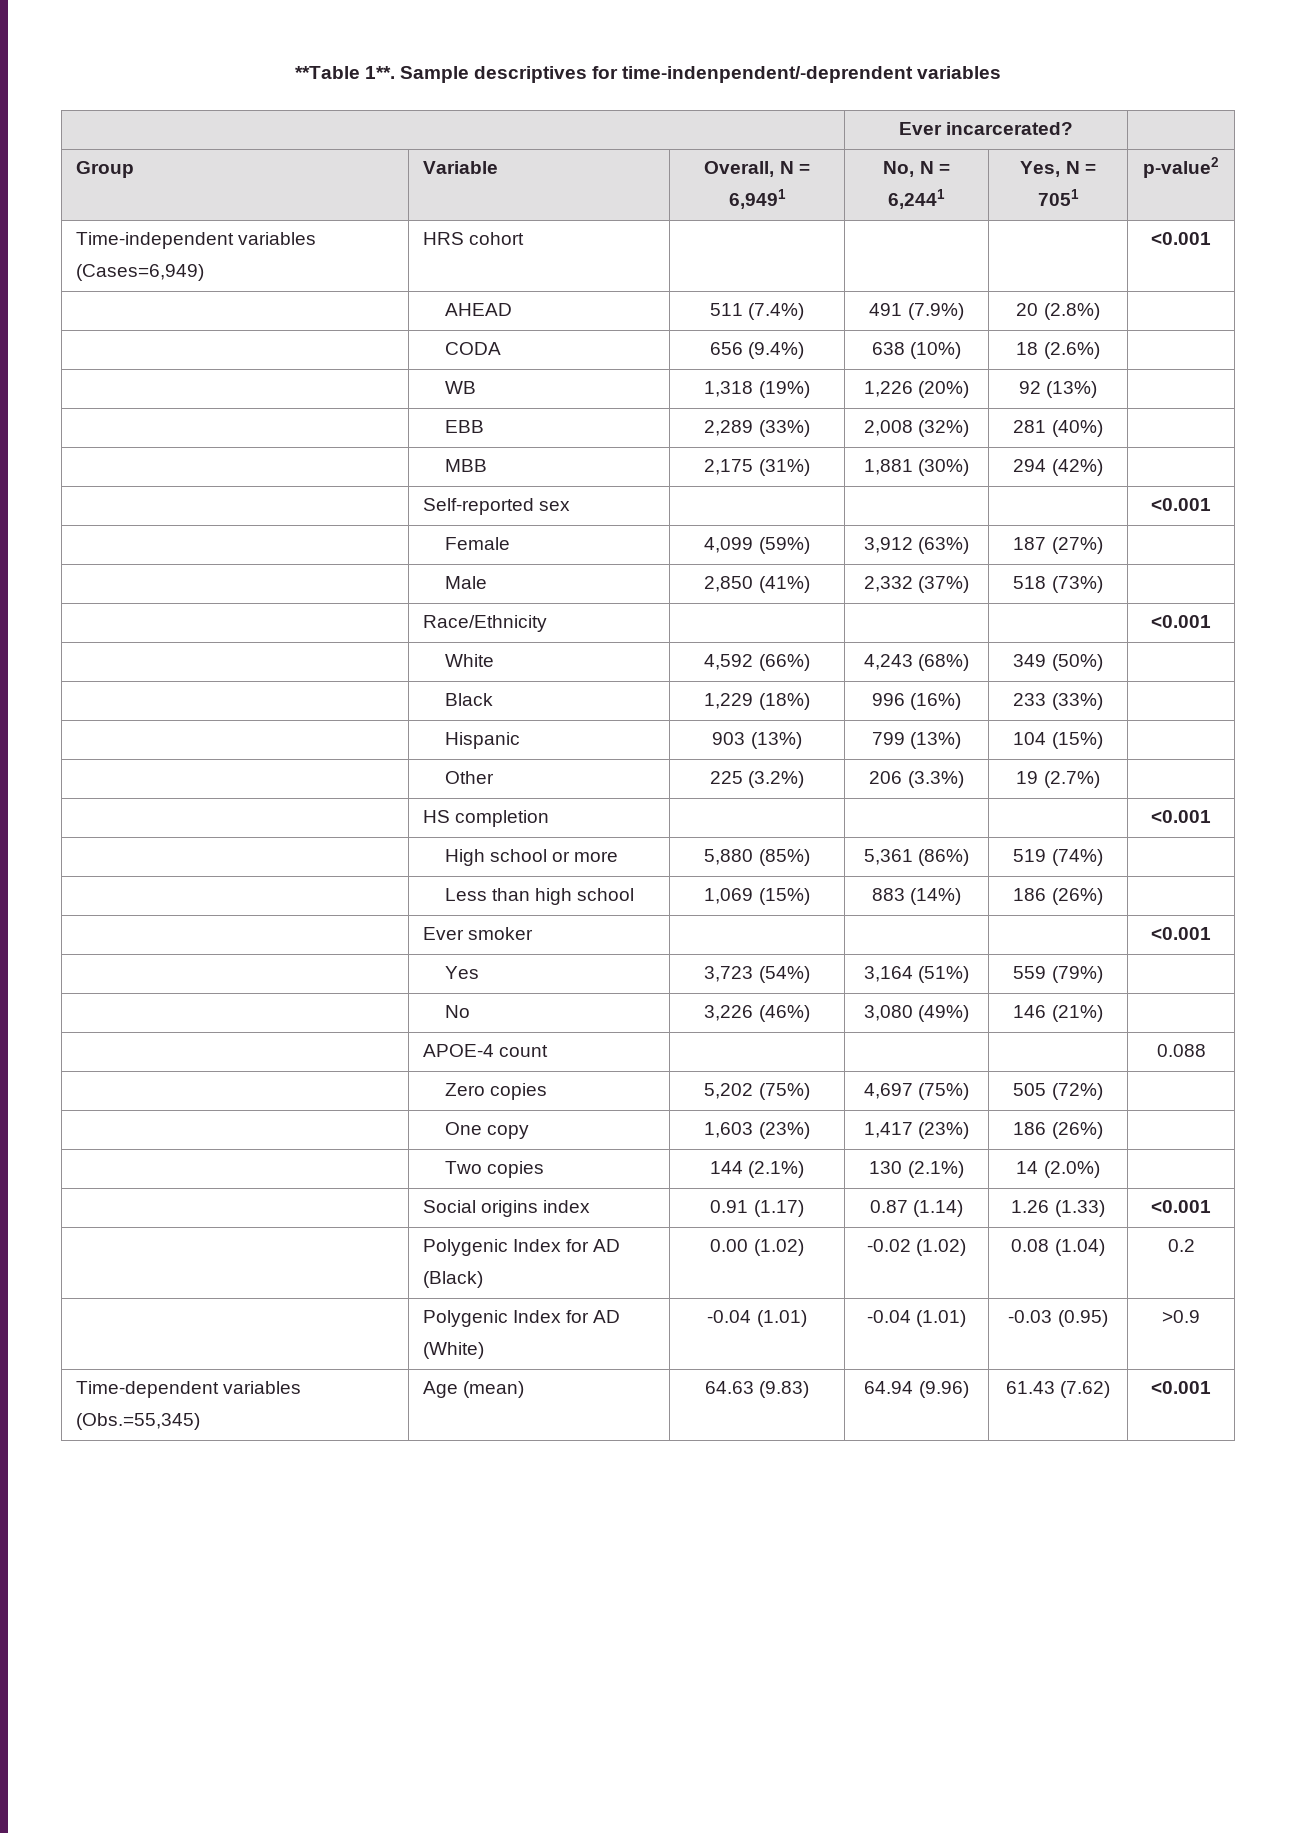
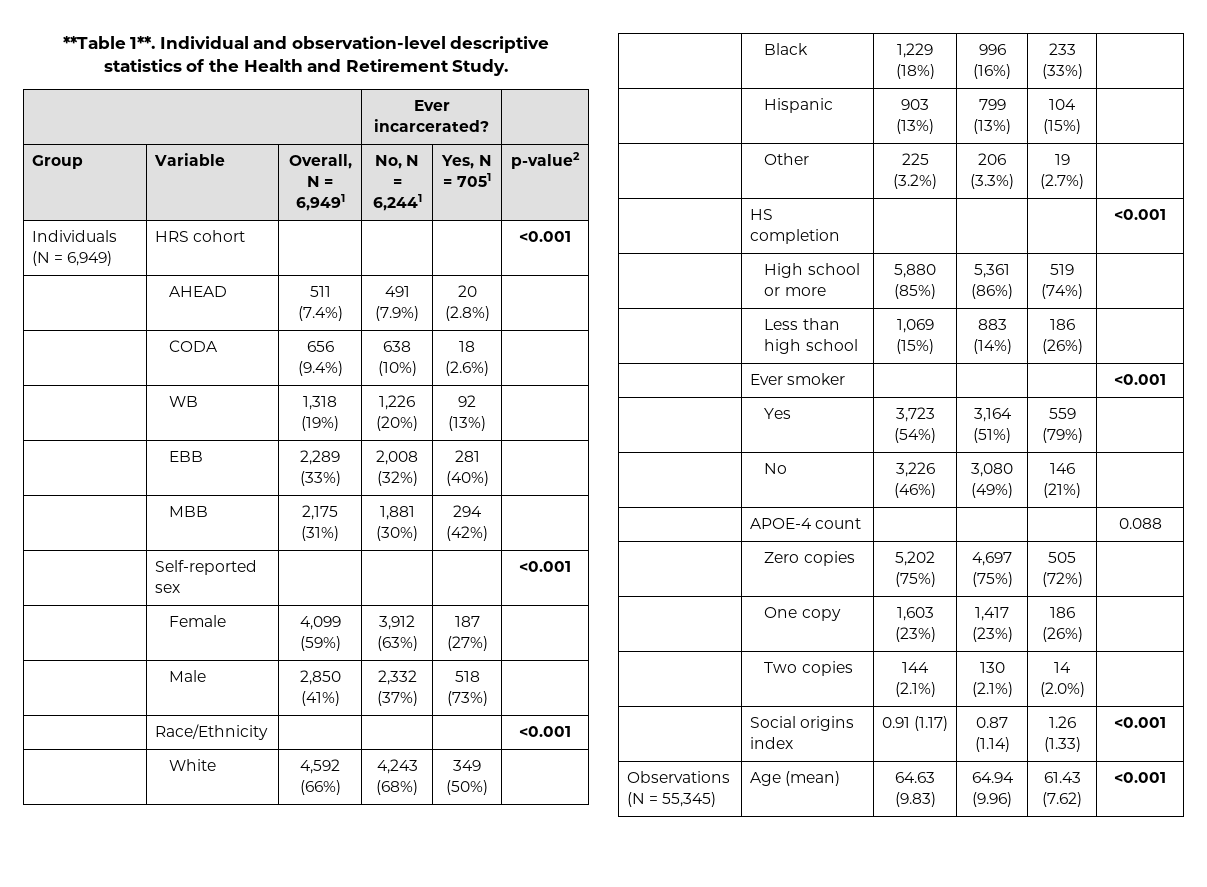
[399,66,1002,83] Sample descriptives for time-indenpendent/-deprendent variables -> [159,36,550,53] [103,59,509,76] Individual and observation-level descriptive statistics of the Health and Retirement Study.
[75,232,316,249] [75,264,204,281] Time-independent variables (Cases=6,949) -> [31,230,117,242] [31,251,113,266] Individuals (N = 6,949)
[422,1239,621,1256] [422,1271,483,1288] [710,1239,804,1256] [866,1239,967,1256] [1011,1239,1105,1256] [1167,1239,1195,1252] [422,1310,621,1327] [422,1342,484,1359] [707,1310,807,1327] [866,1310,967,1327] [1008,1310,1108,1327] [1162,1310,1200,1323] [75,1381,301,1398] [75,1413,200,1430] | Polygenic Index for AD (Black) | 0.00 (1.02) | -0.02 (1.02) | 0.08 (1.04) | 0.2 // | Polygenic Index for AD (White) | -0.04 (1.01) | -0.04 (1.01) | -0.03 (0.95) | >0.9 // Time-dependent variables (Obs.=55,345) -> [626,771,730,783] [626,792,717,807] Observations (N = 55,345)

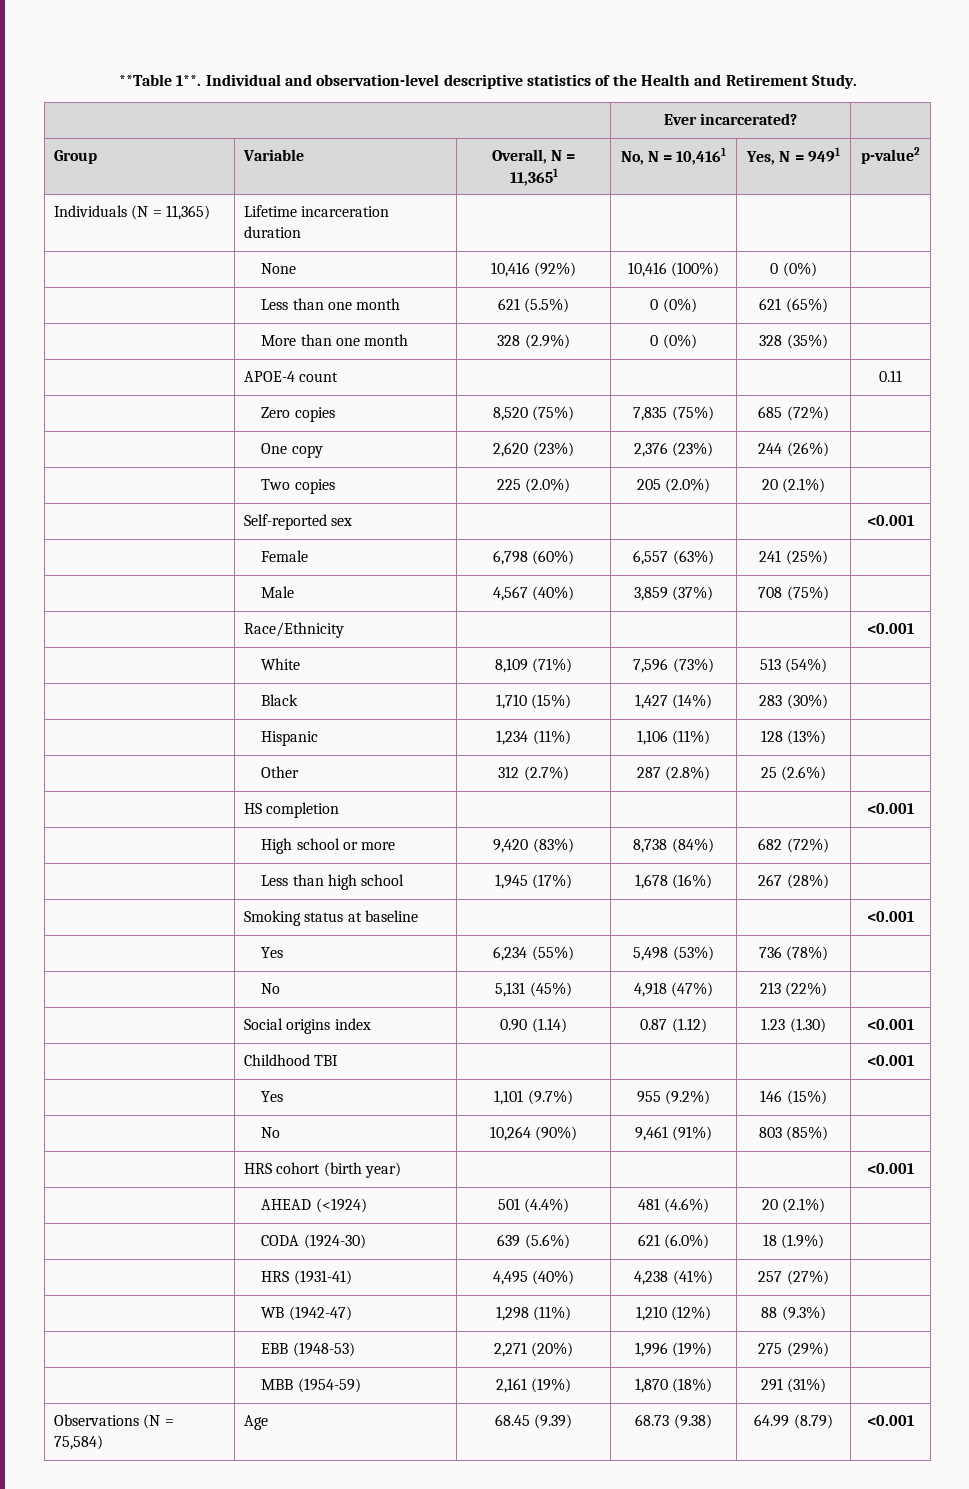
[295,194,345,211] 6,9491 -> [509,168,558,186] 11,3651
[372,194,422,211] 6,2441 -> [676,147,727,165] 10,4161
[456,173,491,187] 7051 -> [807,147,840,162] 9491
[67,251,113,266] [154,230,245,242] [519,231,571,242] [169,286,228,297] [309,286,331,297] [297,306,343,321] [384,286,410,297] [375,306,419,321] [457,285,477,297] [444,306,490,321] [169,340,219,352] [306,341,334,352] [297,361,343,376] [383,341,411,352] [377,361,417,376] [459,341,475,352] [445,361,489,376] [169,396,199,407] [303,396,337,410] [301,416,339,431] [379,395,415,410] [376,416,418,431] [458,395,476,407] [448,416,486,431] [169,451,204,462] [300,450,340,465] [299,471,341,486] [376,450,418,465] [376,471,418,486] [454,450,480,462] [445,471,489,486] [169,506,209,517] [302,505,338,520] [301,526,339,541] [379,506,415,520] [376,526,418,541] [453,505,482,517] [446,526,488,541] 6,949) | HRS cohort | | | | <0.001 // | AHEAD | 511 (7.4%) | 491 (7.9%) | 20 (2.8%) | // | CODA | 656 (9.4%) | 638 (10%) | 18 (2.6%) | // | WB | 1,318 (19%) | 1,226 (20%) | 92 (13%) | // | EBB | 2,289 (33%) | 2,008 (32%) | 281 (40%) | // | MBB | 2,175 (31%) | 1,881 (30%) | 294 (42%) -> [166,205,211,220] [244,205,390,217] [244,226,302,238] [261,263,297,274] [490,262,577,277] [627,262,720,277] [770,262,817,277] [261,298,401,310] [497,298,570,313] [650,298,697,313] [759,298,828,313] [261,334,409,346] [497,334,570,349] [650,334,697,349] [759,334,828,349] [244,371,339,382] [879,370,902,382] [261,407,335,422] [492,406,575,421] [633,406,714,421] [758,406,829,421] [261,443,323,458] [493,442,574,457] [633,442,714,457] [758,442,829,457] [261,479,335,494] [496,478,571,493] [636,478,711,493] [761,478,826,493] 11,365) | Lifetime incarceration duration | | | | // | None | 10,416 (92%) | 10,416 (100%) | 0 (0%) | // | Less than one month | 621 (5.5%) | 0 (0%) | 621 (65%) | // | More than one month | 328 (2.9%) | 0 (0%) | 328 (35%) | // | APOE-4 count | | | | 0.11 // | Zero copies | 8,520 (75%) | 7,835 (75%) | 685 (72%) | // | One copy | 2,620 (23%) | 2,376 (23%) | 244 (26%) | // | Two copies | 225 (2.0%) | 205 (2.0%) | 20 (2.1%)
[299,616,341,630] [299,636,341,651] [379,615,415,630] 4,099 (59%) | 3,912 -> [492,550,575,565] [633,550,669,565] 6,798 (60%) | 6,557
[454,616,480,627] [446,636,488,651] 187 (27%) -> [759,550,828,565] 241 (25%)
[299,670,341,685] [300,691,340,706] [377,670,417,685] 2,850 (41%) | 2,332 -> [492,586,575,601] [633,587,668,601] 4,567 (40%) | 3,859
[454,671,480,682] [446,691,488,706] 518 (73%) -> [758,586,829,601] 708 (75%)
[300,759,340,774] [299,780,341,795] [376,759,418,774] [376,780,418,795] [453,760,481,771] [446,780,488,795] [764,43,809,55] [897,43,933,58] [895,64,935,79] [978,44,1006,55] [973,64,1011,79] [1048,43,1076,55] [1041,64,1083,79] [764,98,834,113] [901,99,929,110] [896,119,934,134] [978,99,1006,110] [973,119,1011,134] [1049,99,1076,110] [1043,119,1081,134] [764,153,810,165] [901,153,929,165] [893,174,937,189] [978,153,1006,165] [970,174,1014,189] [1054,154,1070,165] [1040,174,1084,189] 4,592 (66%) | 4,243 (68%) | 349 (50%) | // | Black | 1,229 (18%) | 996 (16%) | 233 (33%) | // | Hispanic | 903 (13%) | 799 (13%) | 104 (15%) | // | Other | 225 (3.2%) | 206 (3.3%) | 19 (2.7%) -> [494,658,573,673] [633,658,714,673] [759,658,828,673] [261,694,299,706] [495,694,572,709] [634,694,713,709] [759,694,828,709] [261,731,319,746] [496,730,571,745] [636,730,711,745] [760,730,827,745] [261,766,300,778] [498,766,569,781] [636,766,711,781] [760,766,827,781] 8,109 (71%) | 7,596 (73%) | 513 (54%) | // | Black | 1,710 (15%) | 1,427 (14%) | 283 (30%) | // | Hispanic | 1,234 (11%) | 1,106 (11%) | 128 (13%) | // | Other | 312 (2.7%) | 287 (2.8%) | 25 (2.6%)
[894,264,936,278] [894,284,936,299] [974,264,1010,278] [971,284,1013,299] [1050,264,1074,275] [1041,284,1083,299] [764,318,840,330] [764,339,858,354] [896,319,934,333] [896,339,934,354] [977,319,1007,330] [972,339,1012,354] [1049,319,1075,330] [1041,339,1083,354] [749,373,845,385] [1114,374,1166,385] [764,408,792,419] [895,407,935,422] [894,428,936,443] [973,408,1012,422] [973,428,1011,443] [1048,408,1076,419] [1041,428,1083,443] [764,463,788,474] [895,462,935,477] [894,483,936,498] [971,463,1013,477] [971,483,1013,498] [1049,463,1075,474] [1043,483,1081,498] [749,518,861,529] [1118,518,1162,529] [764,551,855,566] [895,551,935,566] [894,572,936,587] [972,552,1012,566] [971,572,1013,587] [1048,552,1076,563] [1041,572,1083,587] [764,607,841,621] [896,607,934,621] [894,627,936,642] [975,607,1009,621] [971,627,1013,642] [1049,607,1075,618] [1041,627,1083,642] [764,661,853,676] [902,662,929,673] [894,682,936,697] [979,662,1005,673] [971,682,1013,697] [1054,662,1071,673] [1039,682,1085,697] 5,880 (85%) | 5,361 (86%) | 519 (74%) | // | Less than high school | 1,069 (15%) | 883 (14%) | 186 (26%) | // | Ever smoker | | | | <0.001 // | Yes | 3,723 (54%) | 3,164 (51%) | 559 (79%) | // | No | 3,226 (46%) | 3,080 (49%) | 146 (21%) | // | APOE-4 count | | | | 0.088 // | Zero copies | 5,202 (75%) | 4,697 (75%) | 505 (72%) | // | One copy | 1,603 (23%) | 1,417 (23%) | 186 (26%) | // | Two copies | 144 (2.1%) | 130 (2.1%) | 14 (2.0%) -> [493,838,574,853] [633,838,714,853] [758,838,829,853] [261,874,405,890] [494,874,573,889] [634,874,713,889] [758,874,829,889] [244,910,419,926] [867,911,914,922] [261,947,284,958] [493,946,574,961] [633,946,714,961] [758,946,829,961] [261,983,281,994] [495,982,572,997] [633,982,714,997] [759,982,828,997] 9,420 (83%) | 8,738 (84%) | 682 (72%) | // | Less than high school | 1,945 (17%) | 1,678 (16%) | 267 (28%) | // | Smoking status at baseline | | | | <0.001 // | Yes | 6,234 (55%) | 5,498 (53%) | 736 (78%) | // | No | 5,131 (45%) | 4,918 (47%) | 213 (22%)
[881,716,949,731] 0.91 (1.17) -> [500,1018,567,1033] 0.90 (1.14)
[974,737,1010,752] [1048,716,1076,728] [1043,737,1081,752] [1114,717,1166,728] (1.14) | 1.26 (1.33) | <0.001 -> [671,1018,707,1033] [761,1018,826,1033] [867,1019,914,1030] [244,1054,339,1066] [867,1055,914,1066] [261,1091,284,1102] [494,1090,573,1105] [636,1090,711,1105] [760,1090,827,1105] [261,1127,281,1138] [489,1126,578,1141] [634,1126,713,1141] [758,1126,829,1141] [244,1162,402,1178] [867,1163,914,1174] [261,1198,367,1213] [497,1198,570,1213] [637,1198,710,1213] [761,1198,826,1213] [261,1234,366,1249] [497,1234,570,1249] [637,1234,710,1249] [762,1234,825,1249] [261,1270,352,1285] [492,1270,575,1285] [634,1270,713,1285] [758,1270,829,1285] [261,1306,352,1321] [495,1306,572,1321] [635,1306,712,1321] [761,1306,826,1321] [261,1342,355,1357] [493,1342,574,1357] [634,1342,713,1357] [758,1342,829,1357] [261,1378,361,1393] [495,1378,572,1393] [634,1378,713,1393] [760,1378,827,1393] (1.12) | 1.23 (1.30) | <0.001 // | Childhood TBI | | | | <0.001 // | Yes | 1,101 (9.7%) | 955 (9.2%) | 146 (15%) | // | No | 10,264 (90%) | 9,461 (91%) | 803 (85%) | // | HRS cohort (birth year) | | | | <0.001 // | AHEAD (<1924) | 501 (4.4%) | 481 (4.6%) | 20 (2.1%) | // | CODA (1924-30) | 639 (5.6%) | 621 (6.0%) | 18 (1.9%) | // | HRS (1931-41) | 4,495 (40%) | 4,238 (41%) | 257 (27%) | // | WB (1942-47) | 1,298 (11%) | 1,210 (12%) | 88 (9.3%) | // | EBB (1948-53) | 2,271 (20%) | 1,996 (19%) | 275 (29%) | // | MBB (1954-59) | 2,161 (19%) | 1,870 (18%) | 291 (31%) |
[662,792,717,807] 55,345) -> [54,1435,104,1450] 75,584)
[784,771,840,786] [895,772,935,783] [894,792,936,807] [971,772,1014,783] [972,792,1012,807] [1043,772,1081,783] [1042,792,1082,807] (mean) | 64.63 (9.83) | 64.94 (9.96) | 61.43 (7.62) -> [494,1414,573,1429] [635,1414,712,1429] [754,1414,833,1429] | 68.45 (9.39) | 68.73 (9.38) | 64.99 (8.79)

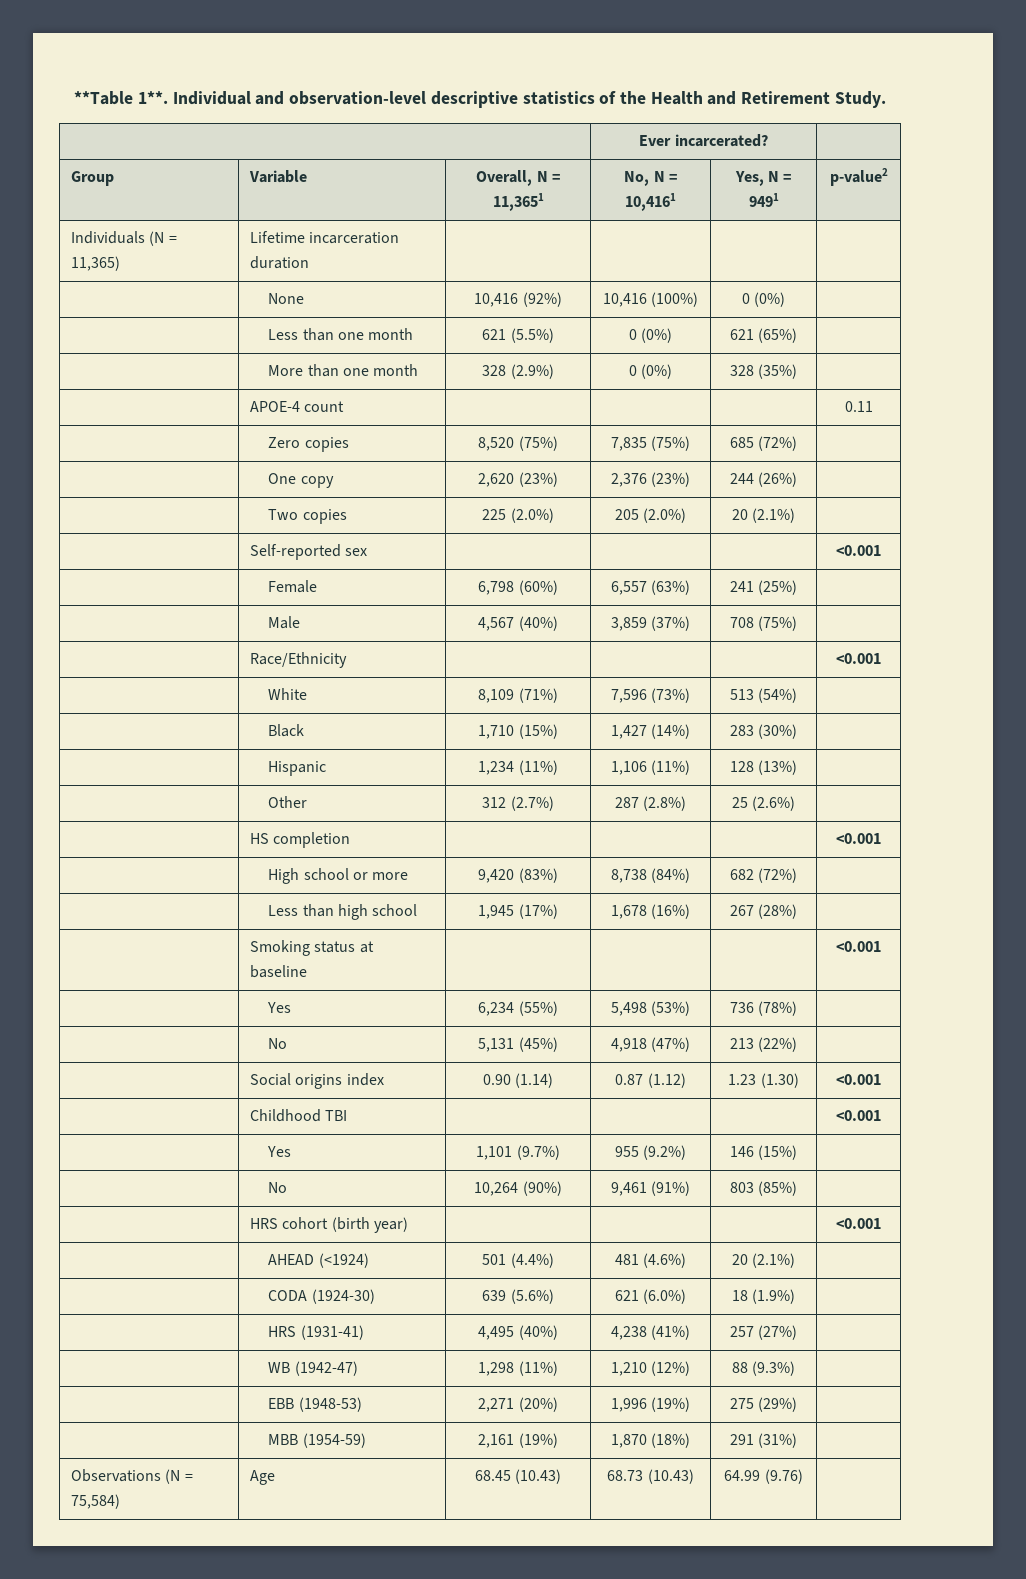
[534,1414,573,1429] (9.39) -> [515,1469,562,1484] (10.43)
[673,1414,712,1429] (9.38) -> [647,1469,694,1484] (10.43)
[793,1414,833,1429] [867,1415,914,1426] (8.79) | <0.001 -> [764,1469,803,1484] (9.76) |

